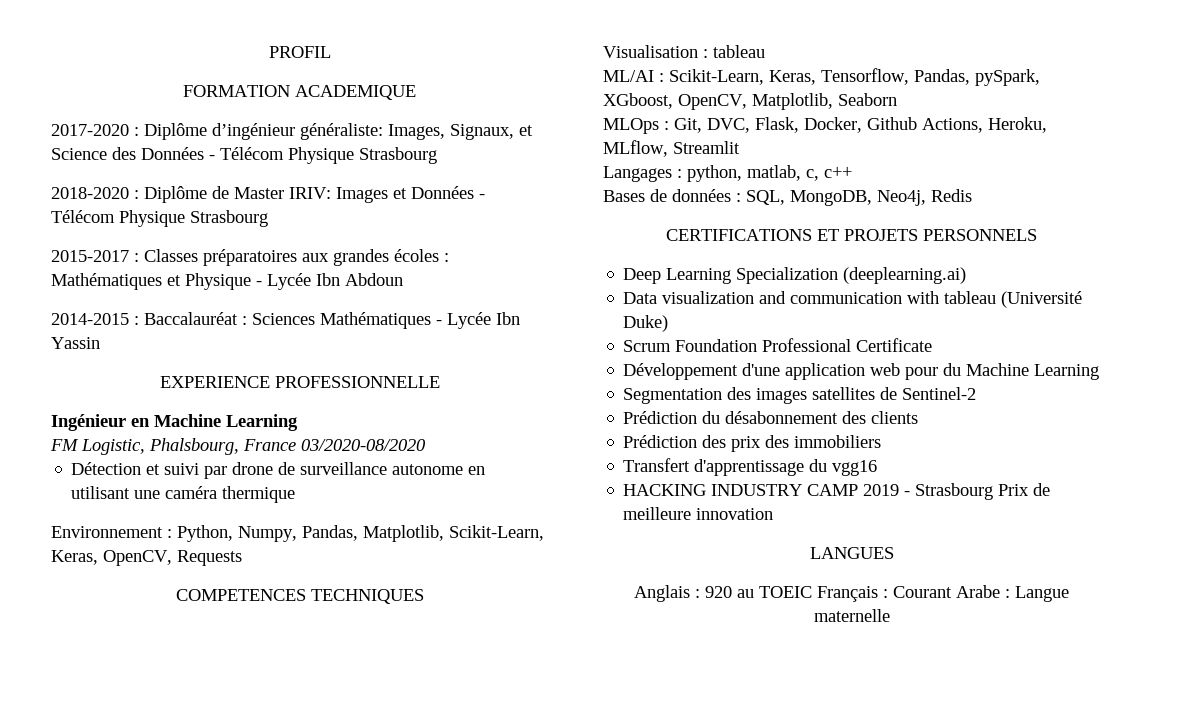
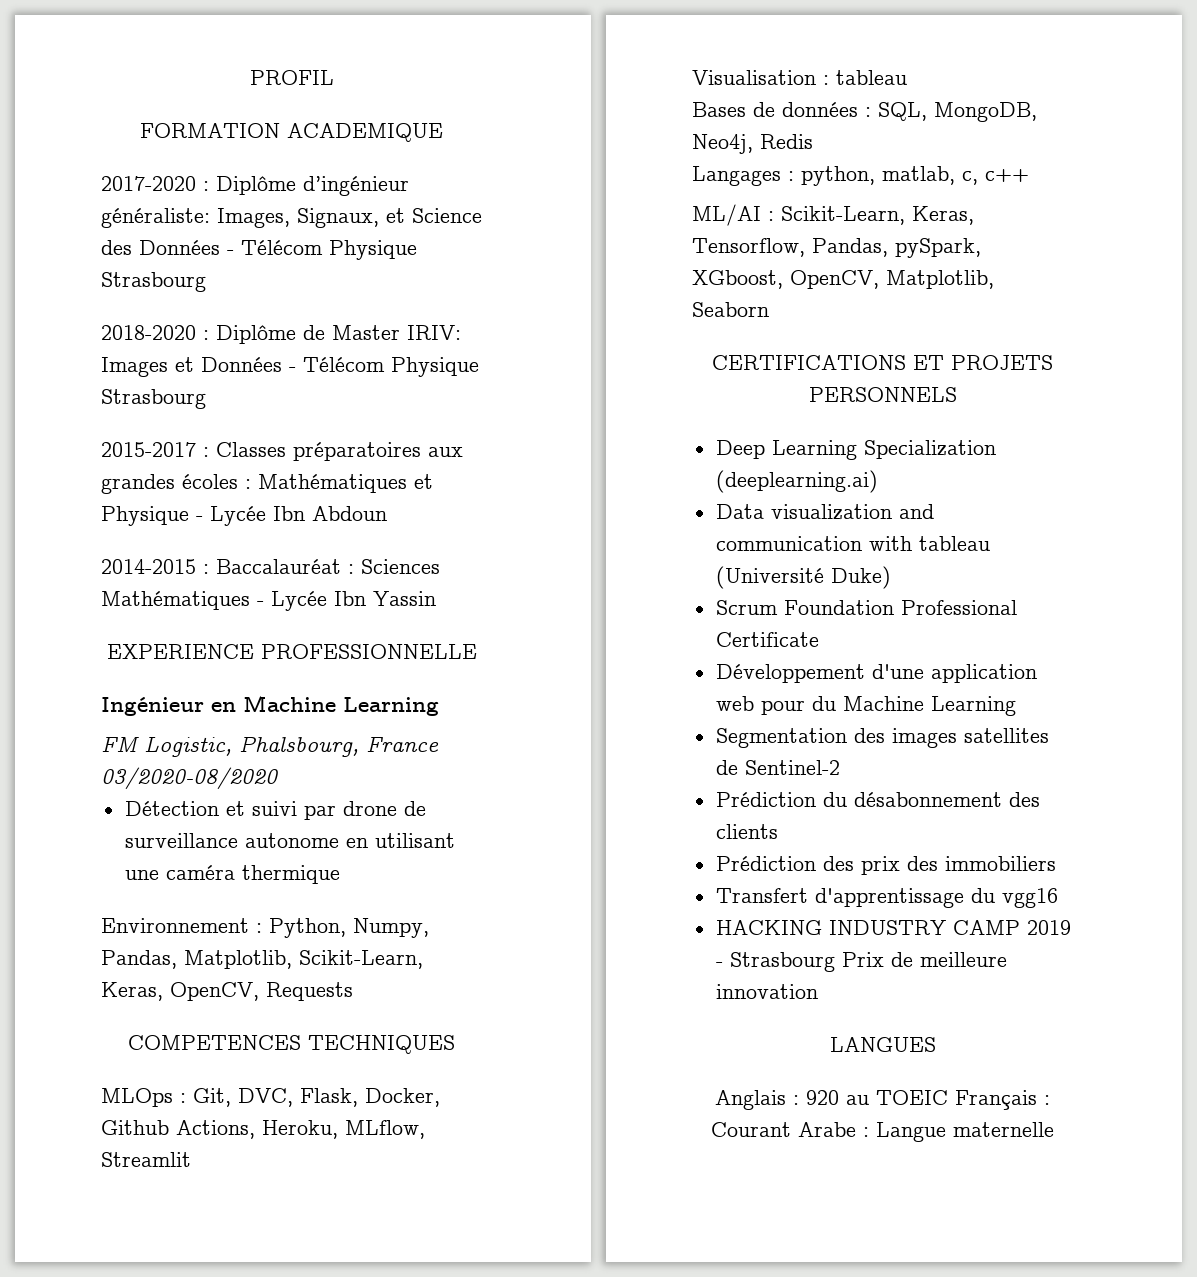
[603,45,765,58] Visualisation : tableau -> [101,1088,440,1107] [101,1120,425,1139] [101,1152,191,1167] [692,70,907,85] [692,102,1037,122] [692,134,813,154] [692,166,1029,186] MLOps : Git, DVC, Flask, Docker, Github Actions, Heroku, MLflow, Streamlit // Visualisation : tableau // Bases de données : SQL, MongoDB, Neo4j, Redis // Langages : python, matlab, c, c++
[603,117,1047,134] [603,140,740,157] [603,165,852,182] [603,189,972,206] // MLOps : Git, DVC, Flask, Docker, Github Actions, Heroku, MLflow, Streamlit // Langages : python, matlab, c, c++ // Bases de données : SQL, MongoDB, Neo4j, Redis -> (769, 309) none

